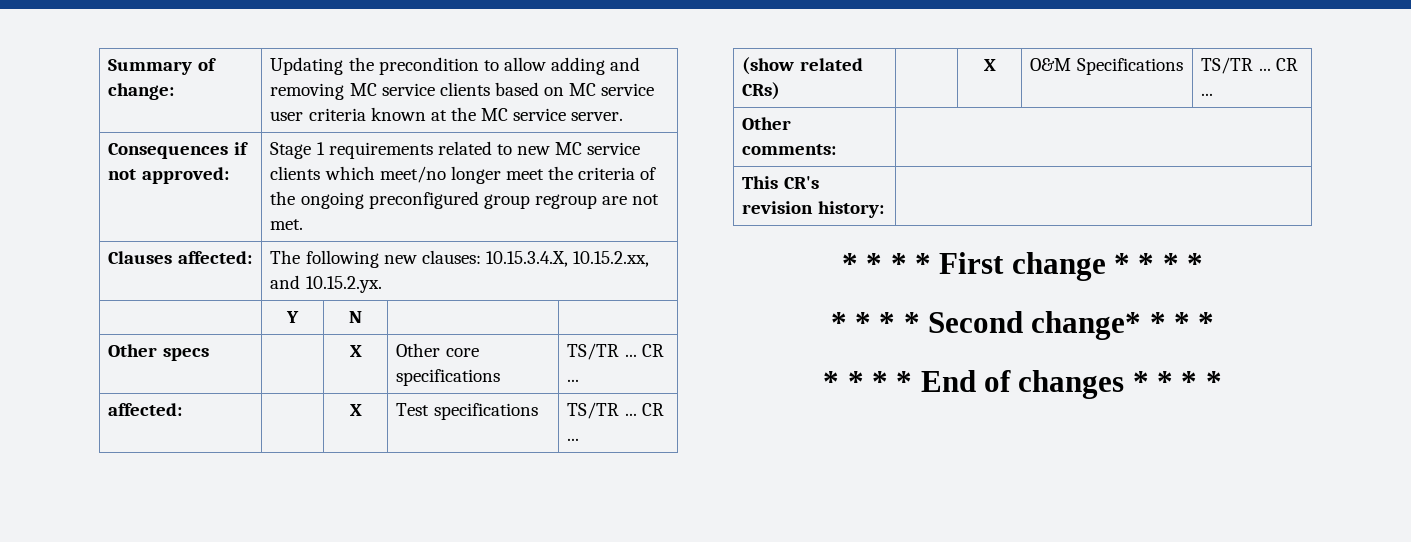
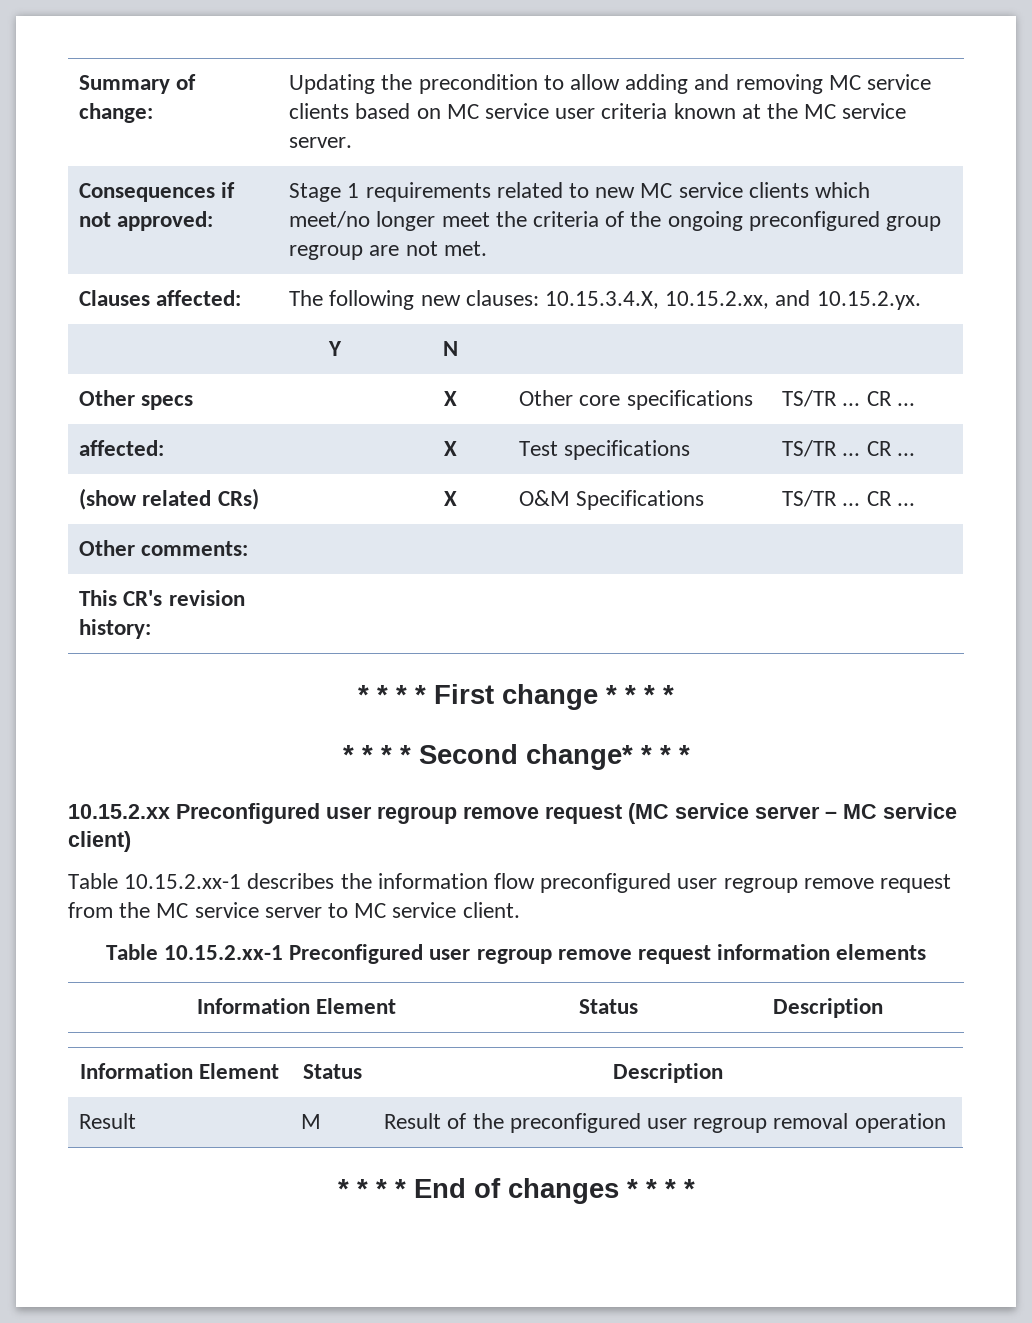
(1215, 322) none -> [68,803,957,824] [68,831,131,852] [68,873,952,893] [68,902,520,918] [105,944,927,964] [196,998,397,1014] [578,999,638,1014] [772,998,883,1018] [79,1063,280,1079] [302,1064,362,1079] [613,1063,723,1083] [79,1113,137,1129] [301,1114,322,1129] [384,1113,946,1133] // 10.15.2.xx Preconfigured user regroup remove request (MC service server – MC service client) // Table 10.15.2.xx-1 describes the information flow preconfigured user regroup remove request from the MC service server to MC service client. // Table 10.15.2.xx-1 Preconfigured user regroup remove request information elements // Information Element | Status | Description // Information Element | Status | Description // Result | M | Result of the preconfigured user regroup removal operation

